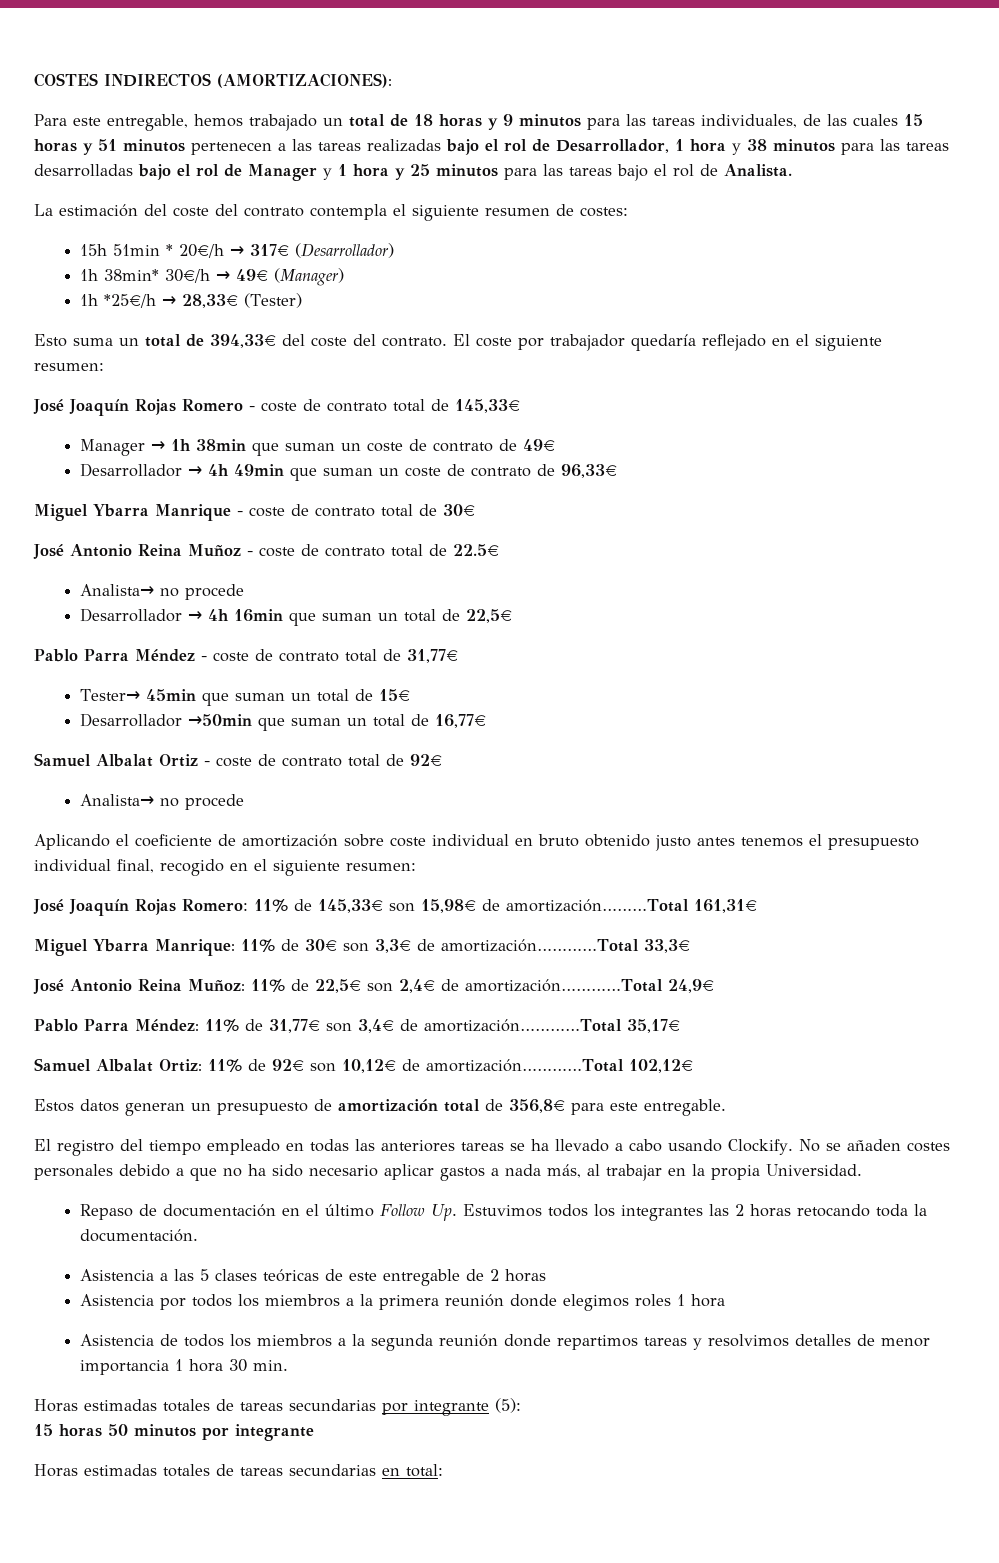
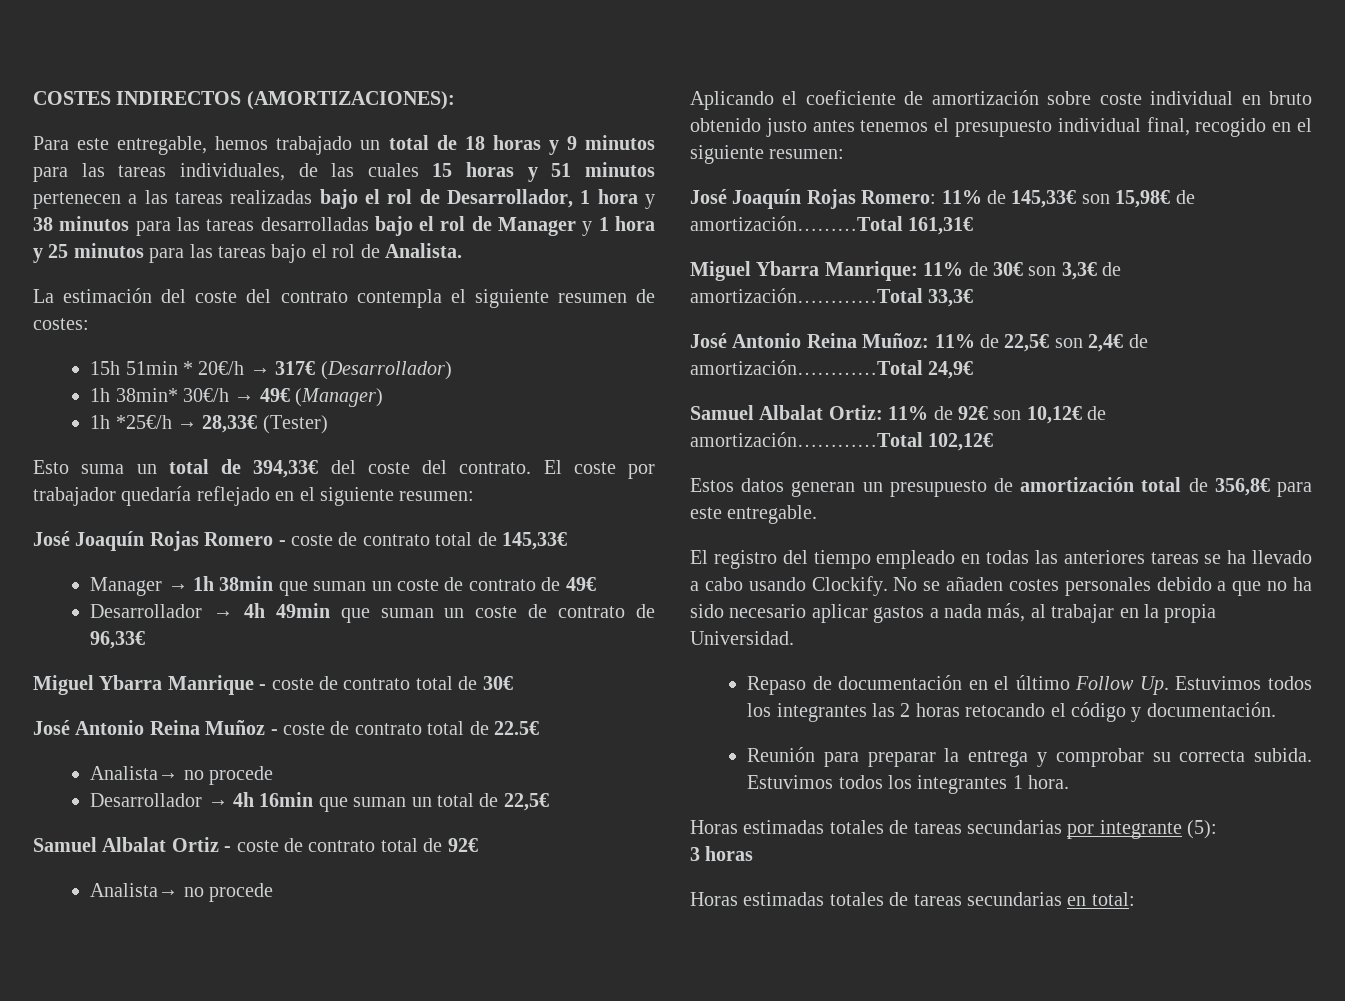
[34,649,458,663] [79,689,410,706] [79,713,486,731] // Pablo Parra Méndez - coste de contrato total de 31,77€ // Tester→ 45min que suman un total de 15€ // Desarrollador →50min que suman un total de 16,77€ -> (549, 802) none
[34,1019,680,1033] // Pablo Parra Méndez: 11% de 31,77€ son 3,4€ de amortización…………Total 35,17€ -> (974, 370) none
[875,1204,927,1217] [79,1229,198,1242] [79,1269,546,1286] [79,1294,725,1311] [79,1334,930,1351] [79,1359,288,1375] toda la documentación. // Asistencia a las 5 clases teóricas de este entregable de 2 horas // Asistencia por todos los miembros a la primera reunión donde elegimos roles 1 hora // Asistencia de todos los miembros a la segunda reunión donde repartimos tareas y resolvimos detalles de menor importancia 1 hora 30 min. -> [1050,702,1276,722] [747,747,1312,767] [747,775,1070,794] el código y documentación. // Reunión para preparar la entrega y comprobar su correcta subida. Estuvimos todos los integrantes 1 hora.
[34,1424,314,1441] 15 horas 50 minutos por integrante -> [690,846,754,861] 3 horas

